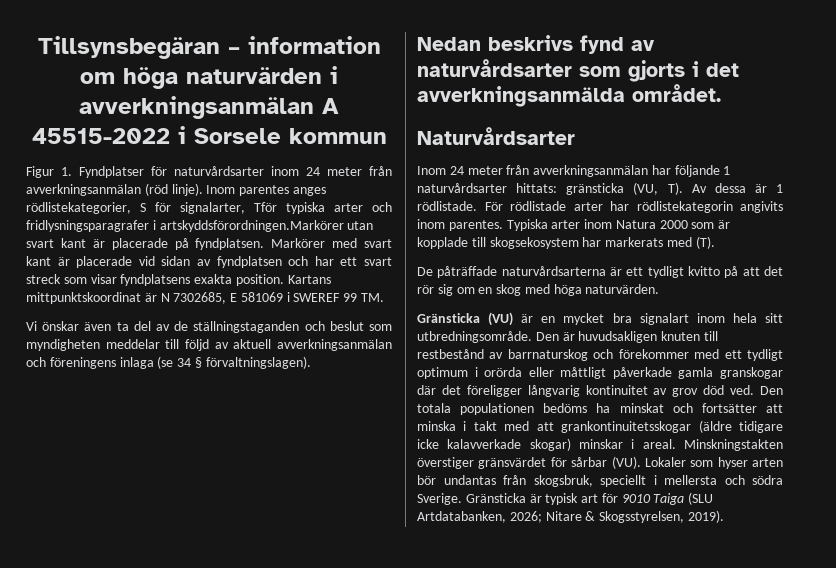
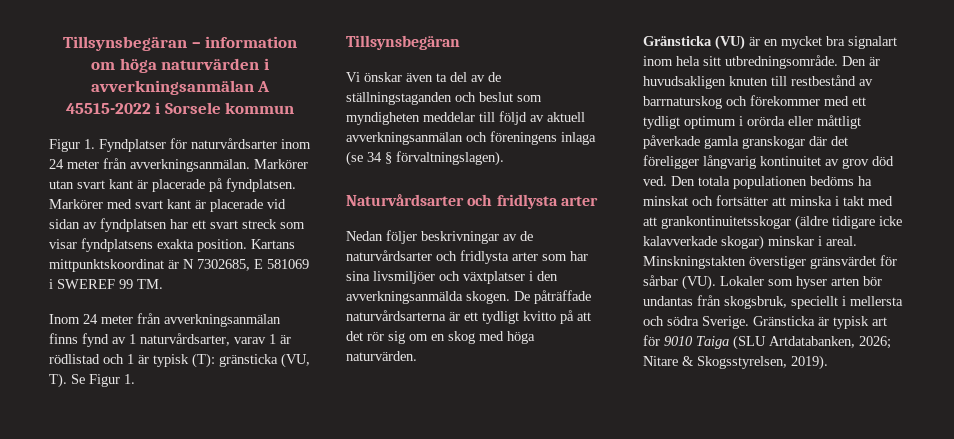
[26,183,326,196] [26,202,392,214] [26,220,344,232] avverkningsanmälan (röd linje). Inom parentes anges rödlistekategorier, S för signalarter, Tför typiska arter och fridlysningsparagrafer i artskyddsförordningen.Markörer -> [130,159,308,172] avverkningsanmälan. Markörer
[288,256,309,266] och -> (167, 225) none
(385, 297) none -> [49,313,281,327] [49,333,291,347] [49,353,310,368] [49,373,135,388] [346,35,460,50] // Inom 24 meter från avverkningsanmälan finns fynd av 1 naturvårdsarter, varav 1 är rödlistad och 1 är typisk (T): gränsticka (VU, T). Se Figur 1. // Tillsynsbegäran
[417,35,655,54] [417,59,739,82] [417,84,721,107] [417,127,575,145] [417,165,731,177] [417,182,783,195] [417,201,783,213] [417,219,731,231] [417,236,715,249] Nedan beskrivs fynd av naturvårdsarter som gjorts i det avverkningsanmälda området. // Naturvårdsarter // Inom 24 meter från avverkningsanmälan har följande 1 naturvårdsarter hittats: gränsticka (VU, T). Av dessa är 1 rödlistade. För rödlistade arter har rödlistekategorin angivits inom parentes. Typiska arter inom Natura 2000 som är kopplade till skogsekosystem har markerats med (T). // -> [346,194,598,209] [346,230,533,244] [346,250,588,264] [346,271,558,284] [346,291,510,304] Naturvårdsarter och fridlysta arter // Nedan följer beskrivningar av de naturvårdsarter och fridlysta arter som har sina livsmiljöer och växtplatser i den avverkningsanmälda skogen.

